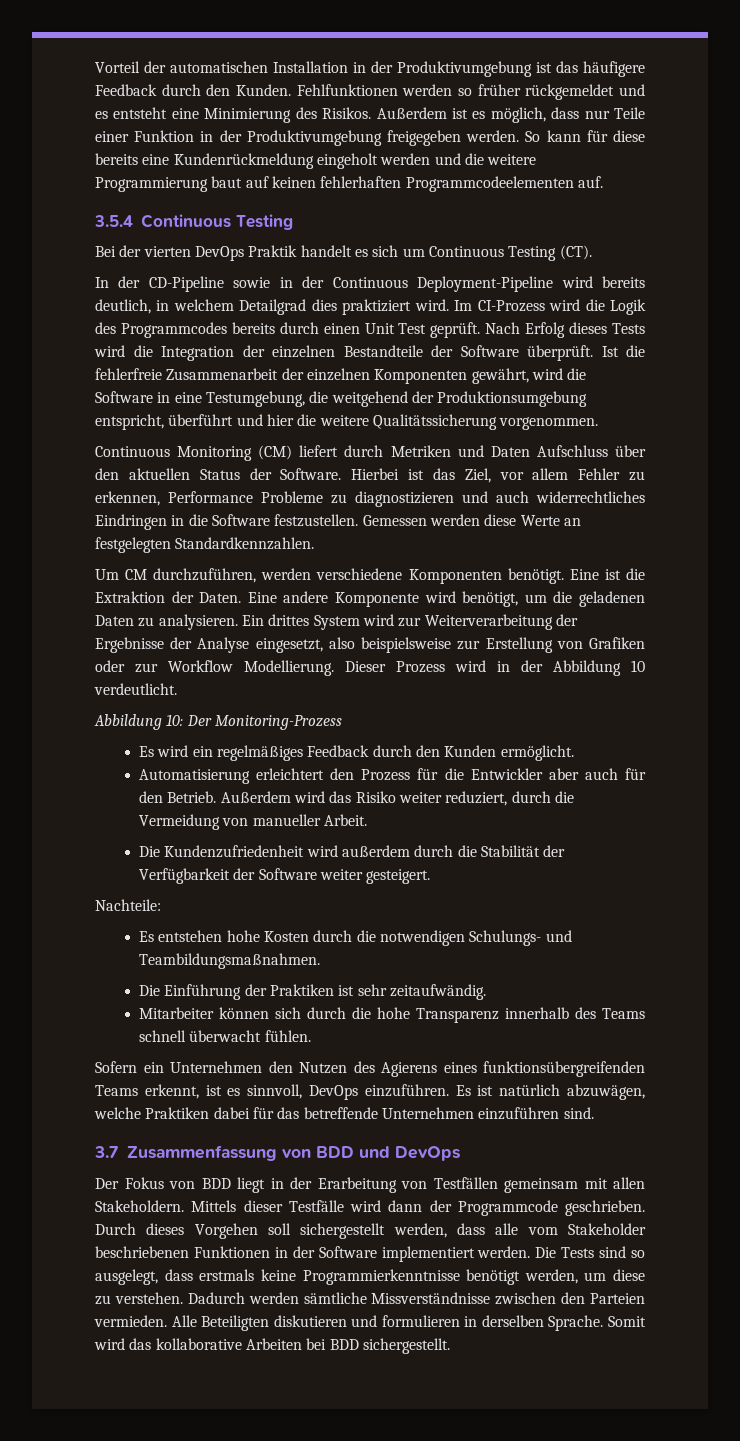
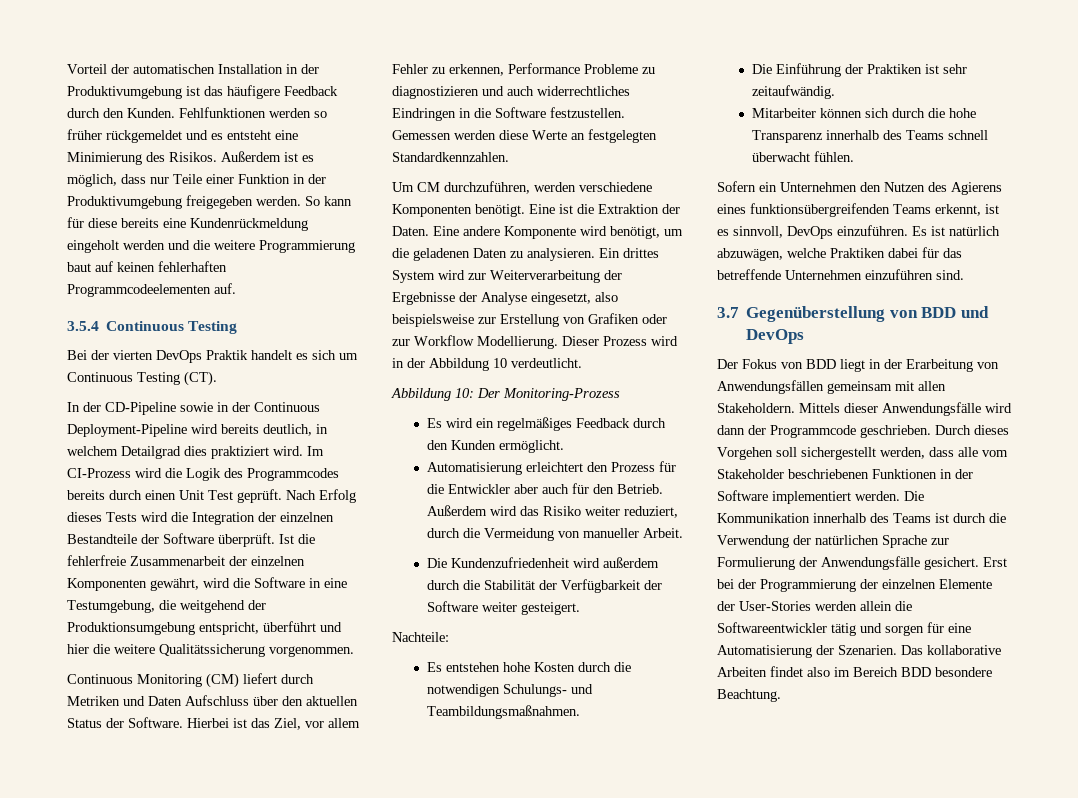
[127,1145,277,1161] Zusammenfassung -> [746,306,886,322] Gegenüberstellung
[433,1177,498,1189] Testfällen -> [717,380,824,394] Anwendungsfällen
[288,1200,344,1212] Testfälle -> [882,402,981,416] Anwendungsfälle
[561,1246,645,1258] [95,1269,645,1285] [95,1292,645,1305] [94,1315,646,1331] [94,1338,450,1354] Tests sind so ausgelegt, dass erstmals keine Programmierkenntnisse benötigt werden, um diese zu verstehen. Dadurch werden sämtliche Missverständnisse zwischen den Parteien vermieden. Alle Beteiligten diskutieren und formulieren in derselben Sprache. Somit wird das kollaborative Arbeiten bei BDD sichergestellt. -> [717,513,1006,523] [717,535,949,548] [717,556,1007,570] [717,579,992,592] [717,601,912,611] [717,622,971,636] [717,645,1001,658] [717,666,992,677] [717,689,781,702] Kommunikation innerhalb des Teams ist durch die Verwendung der natürlichen Sprache zur Formulierung der Anwendungsfälle gesichert. Erst bei der Programmierung der einzelnen Elemente der User-Stories werden allein die Softwareentwickler tätig und sorgen für eine Automatisierung der Szenarien. Das kollaborative Arbeiten findet also im Bereich BDD besondere Beachtung.

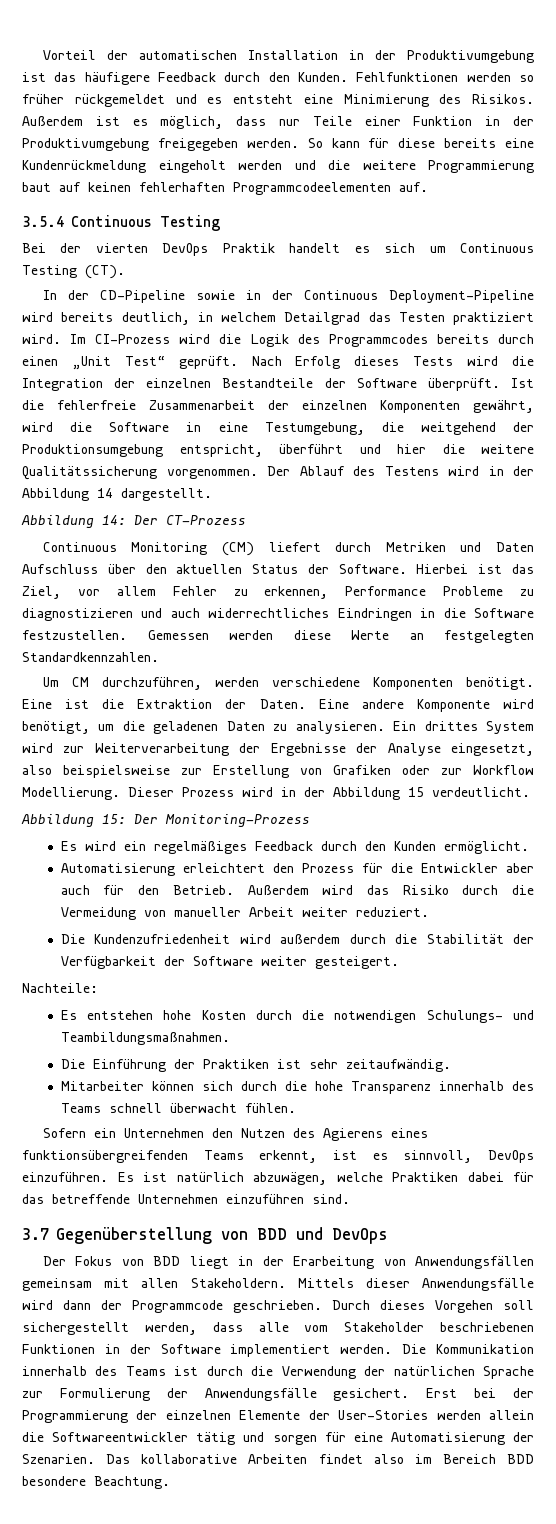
[184,446,207,456] dies -> [368,312,445,322] das Testen
[179,490,233,500] Unit Test -> [71,356,165,370] „Unit Test“
(354, 651) none -> [267,466,534,476] [22,488,212,501] [21,515,246,528] Der Ablauf des Testens wird in der Abbildung 14 dargestellt. // Abbildung 14: Der CT-Prozess
[493,358,507,368] 10 -> [408,787,424,797] 15
[455,388,474,398] 10: -> [102,814,126,824] 15:
[584,506,678,518] weiter reduziert, -> (449, 890) none
[642,528,683,538] Arbeit. -> [248,907,429,917] Arbeit weiter reduziert.

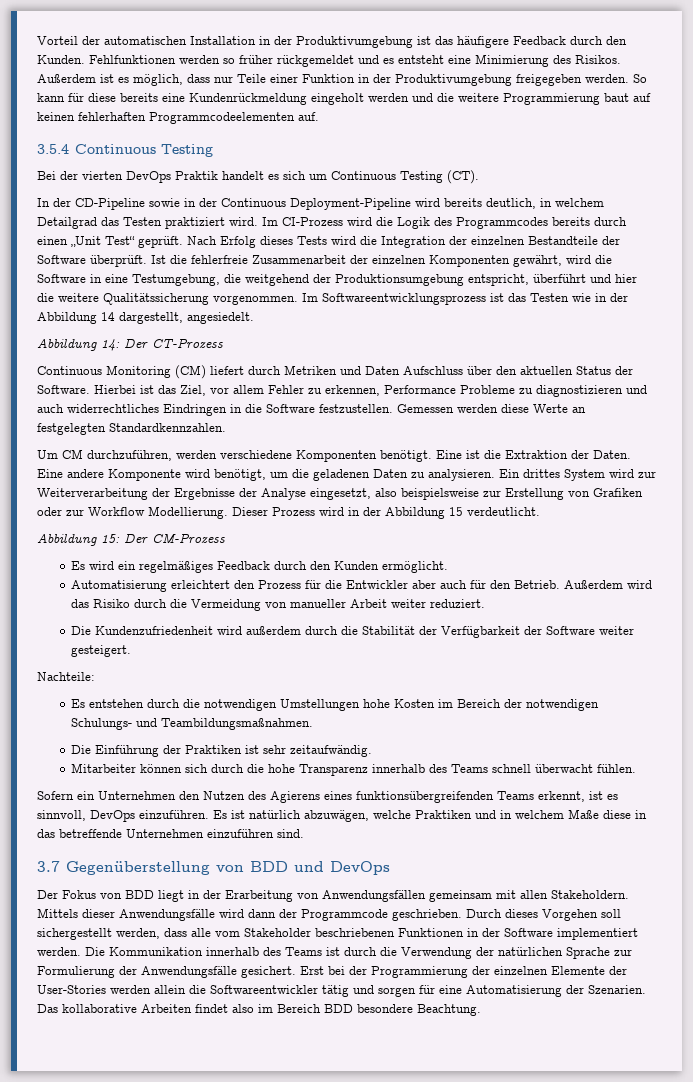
[267,466,479,476] Der Ablauf des Testens wird -> [302,293,591,305] Im Softwareentwicklungsprozess ist das Testen wie
[121,488,212,501] dargestellt. -> [119,312,254,324] dargestellt, angesiedelt.
[165,814,310,827] Monitoring-Prozess -> [152,533,225,544] CM-Prozess
[163,1010,325,1020] hohe Kosten durch die -> [147,699,523,711] durch die notwendigen Umstellungen hohe Kosten im Bereich der
[467,1172,534,1182] dabei für -> [475,809,647,819] und in welchem Maße diese in

